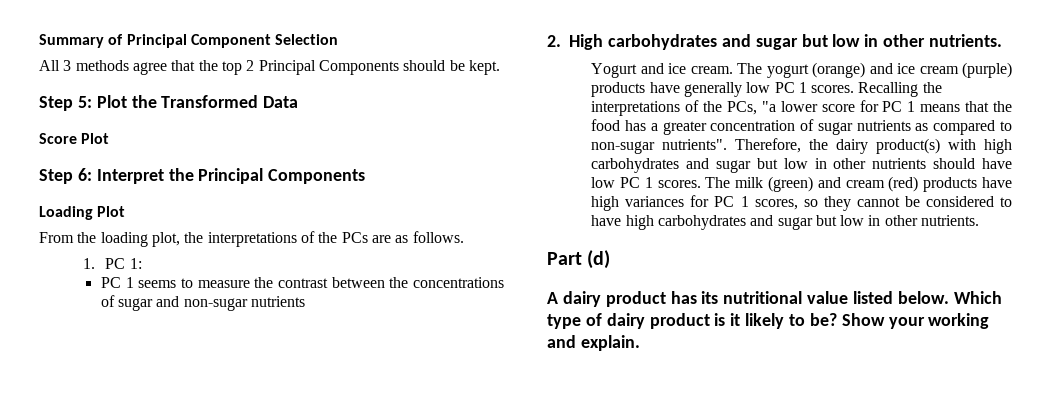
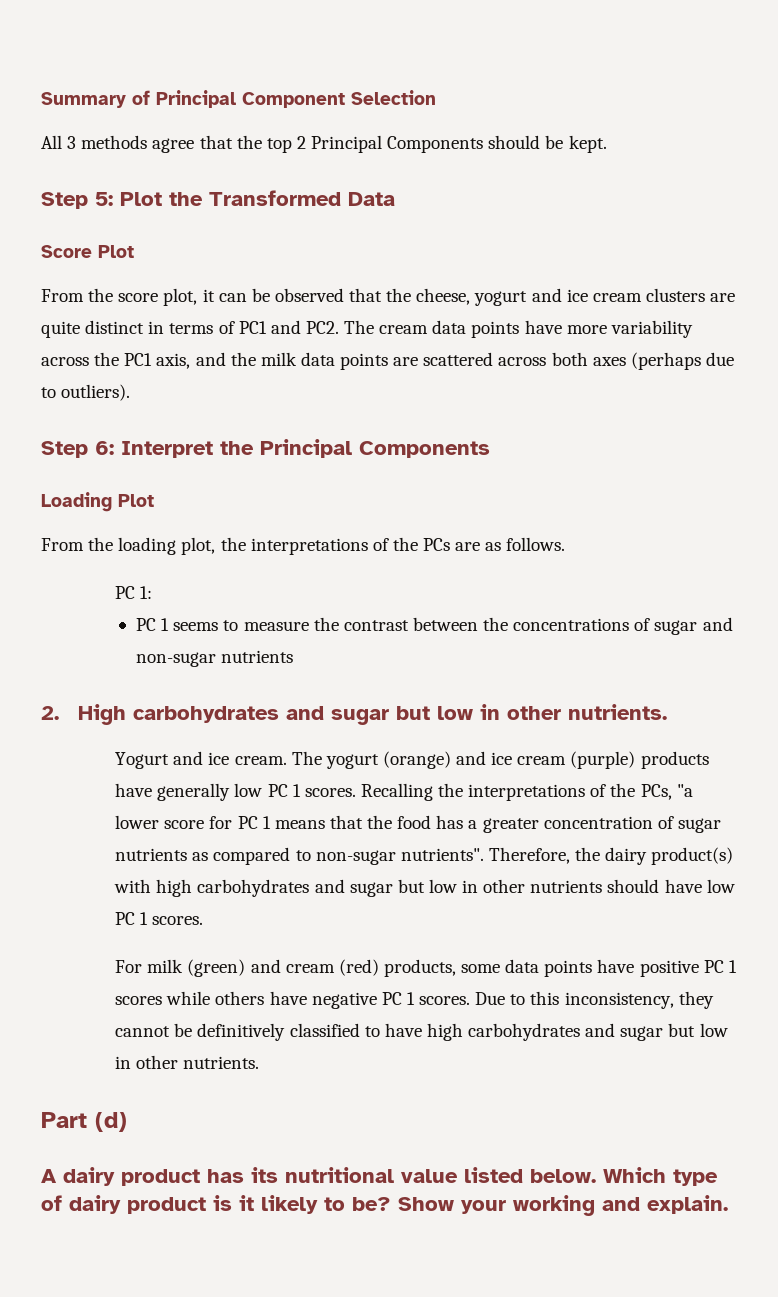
(110, 138) none -> [41,288,736,306] [41,320,693,338] [41,352,734,370] [41,384,131,401] // From the score plot, it can be observed that the cheese, yogurt and ice cream clusters are quite distinct in terms of PC1 and PC2. The cream data points have more variability across the PC1 axis, and the milk data points are scattered across both axes (perhaps due to outliers).
[83,258,96,269] 1. -> (566, 544) none
[705,177,731,188] The -> [115,960,143,973] // For
[923,177,1012,192] [591,195,818,211] products have high variances for PC 1 scores, so -> [383,959,737,977] [115,991,674,1009] products, some data points have positive PC 1 scores while others have negative PC 1 scores. Due to this inconsistency,
[925,196,994,207] considered -> [197,1023,360,1041] definitively classified

